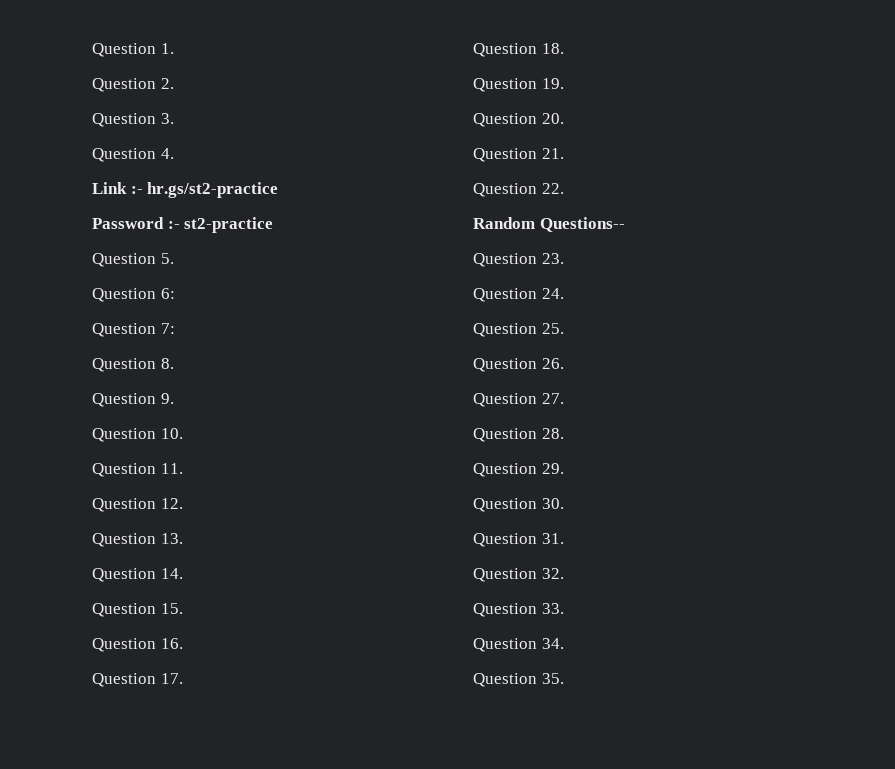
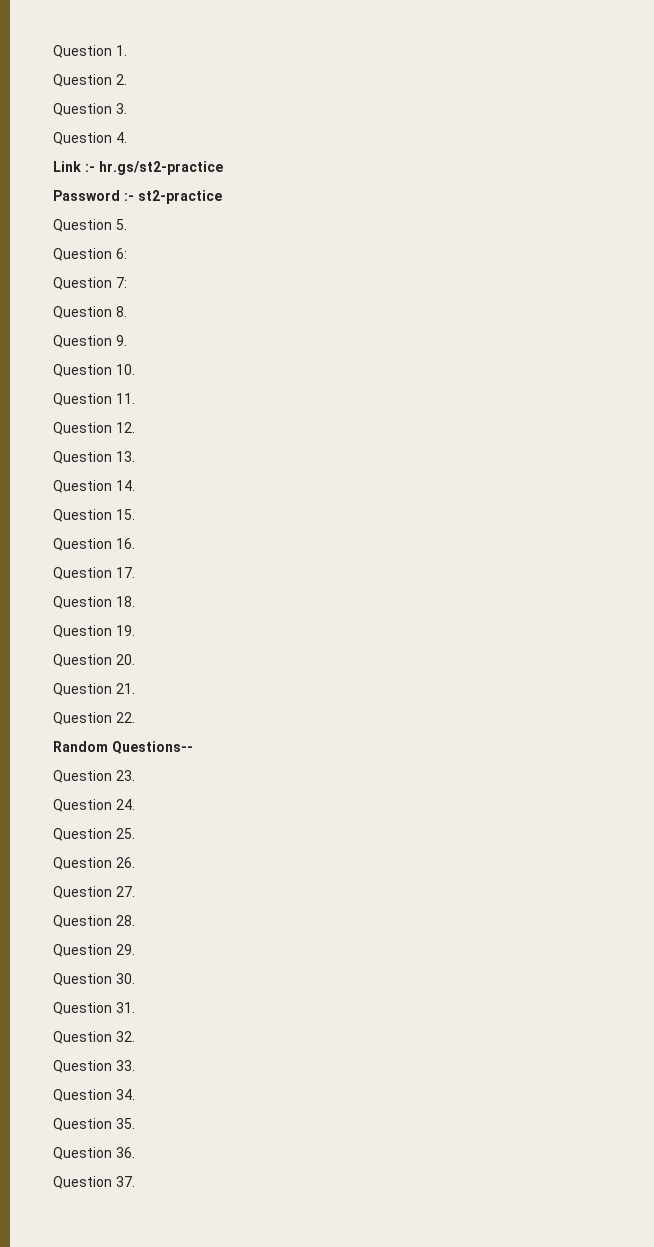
(564, 678) none -> [53,1147,135,1160] [53,1176,135,1189] // Question 36. // Question 37.

